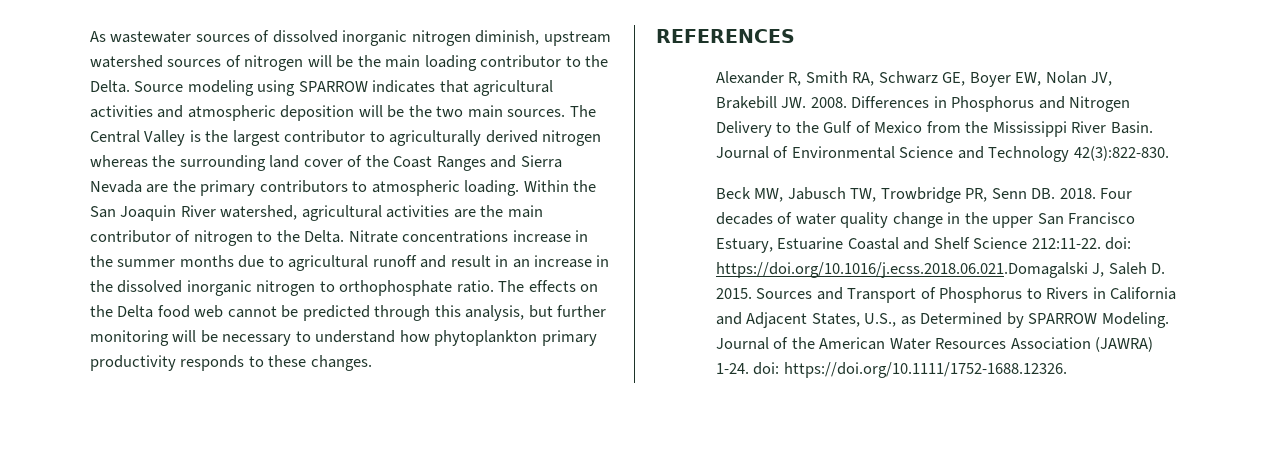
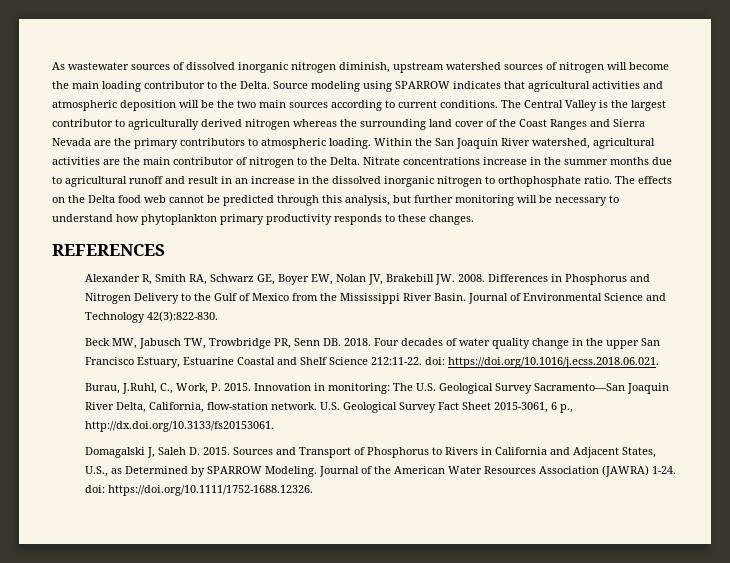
[336,55,354,68] be -> [629,62,669,70] become
[507,109,566,117] sources. -> [289,100,498,111] sources according to current conditions.
[715,262,1088,278] https://doi.org/10.1016/j.ecss.2018.06.021.Domagalski -> [448,357,660,368] [85,383,670,394] [85,402,574,413] [85,421,275,432] [85,447,146,458] https://doi.org/10.1016/j.ecss.2018.06.021. // Burau, J.Ruhl, C., Work, P. 2015. Innovation in monitoring: The U.S. Geological Survey Sacramento—San Joaquin River Delta, California, flow-station network. U.S. Geological Survey Fact Sheet 2015-3061, 6 p., http://dx.doi.org/10.3133/fs20153061. // Domagalski

